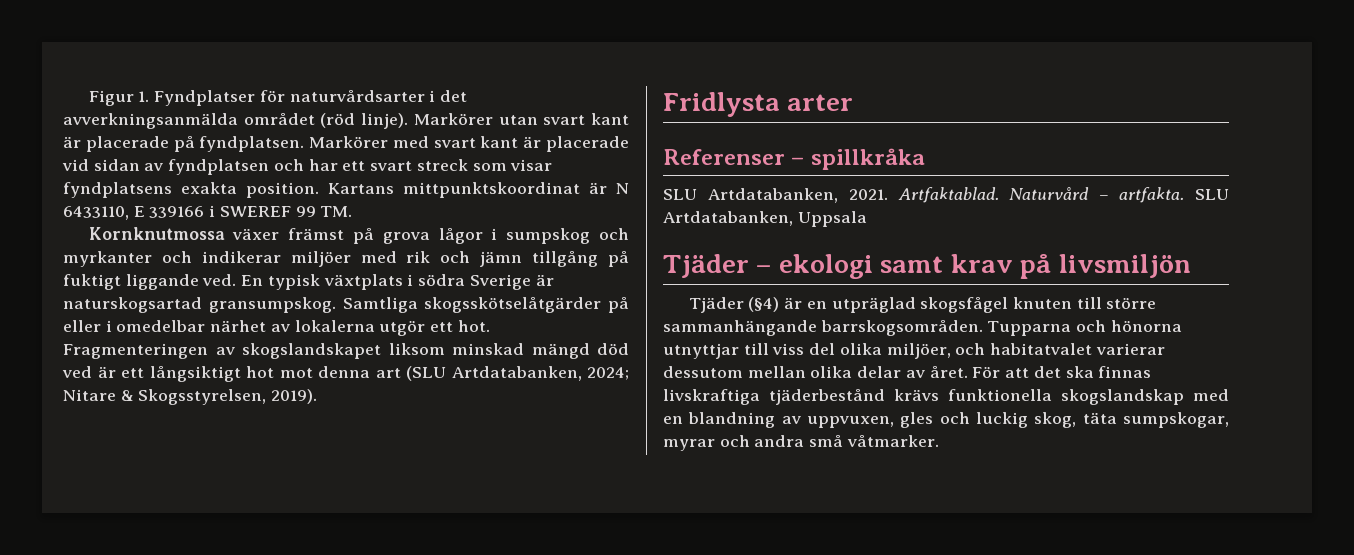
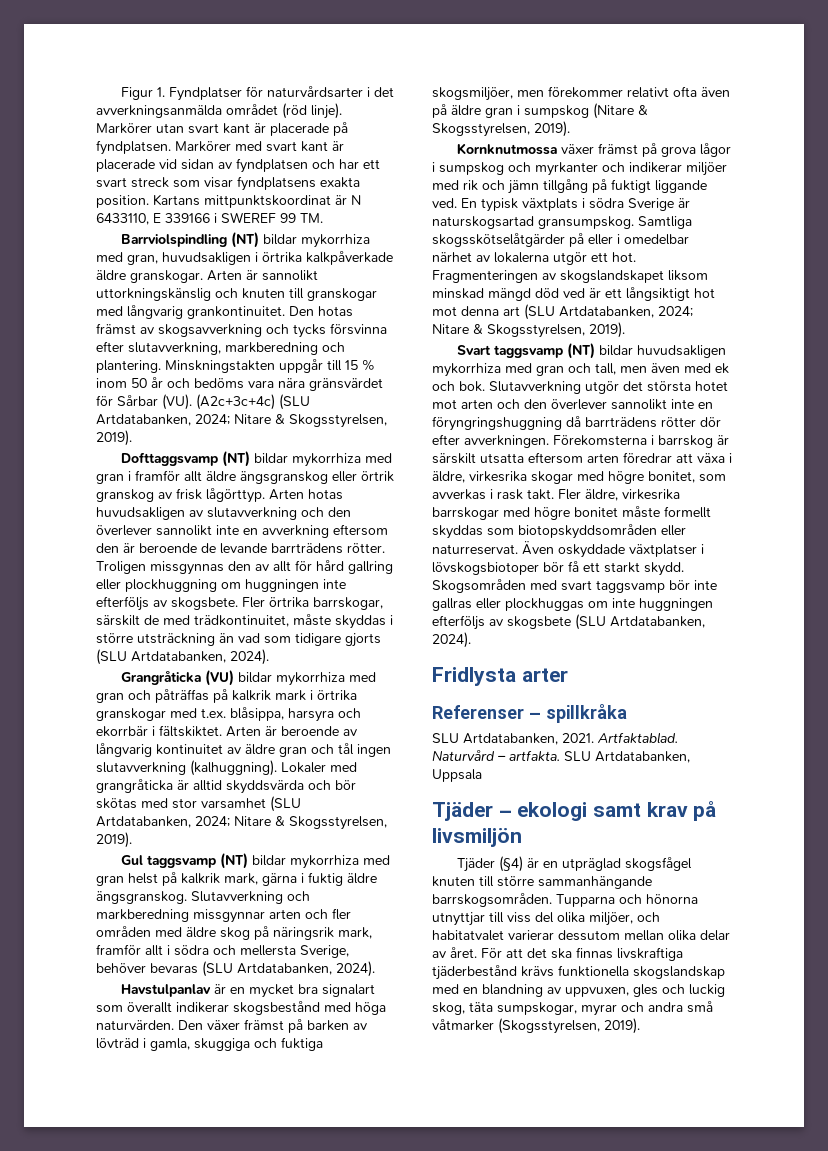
(353, 211) none -> [121,232,371,248] [96,251,393,265] [96,270,318,283] [96,288,377,301] [96,305,353,319] [96,323,387,338] [96,341,345,355] [96,359,375,373] [96,377,383,391] [96,394,310,410] [96,414,387,428] [96,430,132,446] [121,451,393,467] [96,470,394,484] [96,488,343,503] [96,507,351,520] [96,524,388,538] [96,543,385,554] [96,560,393,575] [96,579,346,592] [96,596,383,611] [96,614,393,629] [96,633,381,647] [96,649,269,665] [121,670,377,686] [96,689,357,703] [96,707,361,722] [96,725,357,737] [96,743,391,757] [96,760,357,776] [96,779,356,794] [96,796,301,812] [96,816,387,830] [96,832,132,848] [121,853,391,869] [96,872,377,886] [96,891,310,904] [96,908,351,923] [96,926,372,940] [96,944,349,958] [96,961,375,977] [121,984,376,998] [96,1001,386,1015] [96,1019,367,1033] [96,1037,323,1051] [432,86,730,101] [432,103,648,119] [432,121,570,137] // Barrviolspindling (NT) bildar mykorrhiza med gran, huvudsakligen i örtrika kalkpåverkade äldre granskogar. Arten är sannolikt uttorkningskänslig och knuten till granskogar med långvarig grankontinuitet. Den hotas främst av skogsavverkning och tycks försvinna efter slutavverkning, markberedning och plantering. Minskningstakten uppgår till 15 % inom 50 år och bedöms vara nära gränsvärdet för Sårbar (VU). (A2c+3c+4c) (SLU Artdatabanken, 2024; Nitare & Skogsstyrelsen, 2019). // Dofttaggsvamp (NT) bildar mykorrhiza med gran i framför allt äldre ängsgranskog eller örtrik granskog av frisk lågörttyp. Arten hotas huvudsakligen av slutavverkning och den överlever sannolikt inte en avverkning eftersom den är beroende de levande barrträdens rötter. Troligen missgynnas den av allt för hård gallring eller plockhuggning om huggningen inte efterföljs av skogsbete. Fler örtrika barrskogar, särskilt de med trädkontinuitet, måste skyddas i större utsträckning än vad som tidigare gjorts (SLU Artdatabanken, 2024). // Grangråticka (VU) bildar mykorrhiza med gran och påträffas på kalkrik mark i örtrika granskogar med t.ex. blåsippa, harsyra och ekorrbär i fältskiktet. Arten är beroende av långvarig kontinuitet av äldre gran och tål ingen slutavverkning (kalhuggning). Lokaler med grangråticka är alltid skyddsvärda och bör skötas med stor varsamhet (SLU Artdatabanken, 2024; Nitare & Skogsstyrelsen, 2019). // Gul taggsvamp (NT) bildar mykorrhiza med gran helst på kalkrik mark, gärna i fuktig äldre ängsgranskog. Slutavverkning och markberedning missgynnar arten och fler områden med äldre skog på näringsrik mark, framför allt i södra och mellersta Sverige, behöver bevaras (SLU Artdatabanken, 2024). // Havstulpanlav är en mycket bra signalart som överallt indikerar skogsbestånd med höga naturvärden. Den växer främst på barken av lövträd i gamla, skuggiga och fuktiga skogsmiljöer, men förekommer relativt ofta även på äldre gran i sumpskog (Nitare & Skogsstyrelsen, 2019).
(318, 396) none -> [457,343,727,359] [432,363,729,377] [432,381,728,394] [432,399,713,410] [432,416,721,431] [432,434,729,448] [432,452,732,464] [432,471,726,484] [432,489,680,501] [432,506,711,520] [432,524,686,539] [432,541,704,558] [432,561,684,576] [432,579,717,593] [432,598,713,611] [432,614,705,630] [432,632,471,648] // Svart taggsvamp (NT) bildar huvudsakligen mykorrhiza med gran och tall, men även med ek och bok. Slutavverkning utgör det största hotet mot arten och den överlever sannolikt inte en föryngringshuggning då barrträdens rötter dör efter avverkningen. Förekomsterna i barrskog är särskilt utsatta eftersom arten föredrar att växa i äldre, virkesrika skogar med högre bonitet, som avverkas i rask takt. Fler äldre, virkesrika barrskogar med högre bonitet måste formellt skyddas som biotopskyddsområden eller naturreservat. Även oskyddade växtplatser i lövskogsbiotoper bör få ett starkt skydd. Skogsområden med svart taggsvamp bör inte gallras eller plockhuggas om inte huggningen efterföljs av skogsbete (SLU Artdatabanken, 2024).
[846,435,939,447] våtmarker. -> [432,1018,640,1034] våtmarker (Skogsstyrelsen, 2019).

